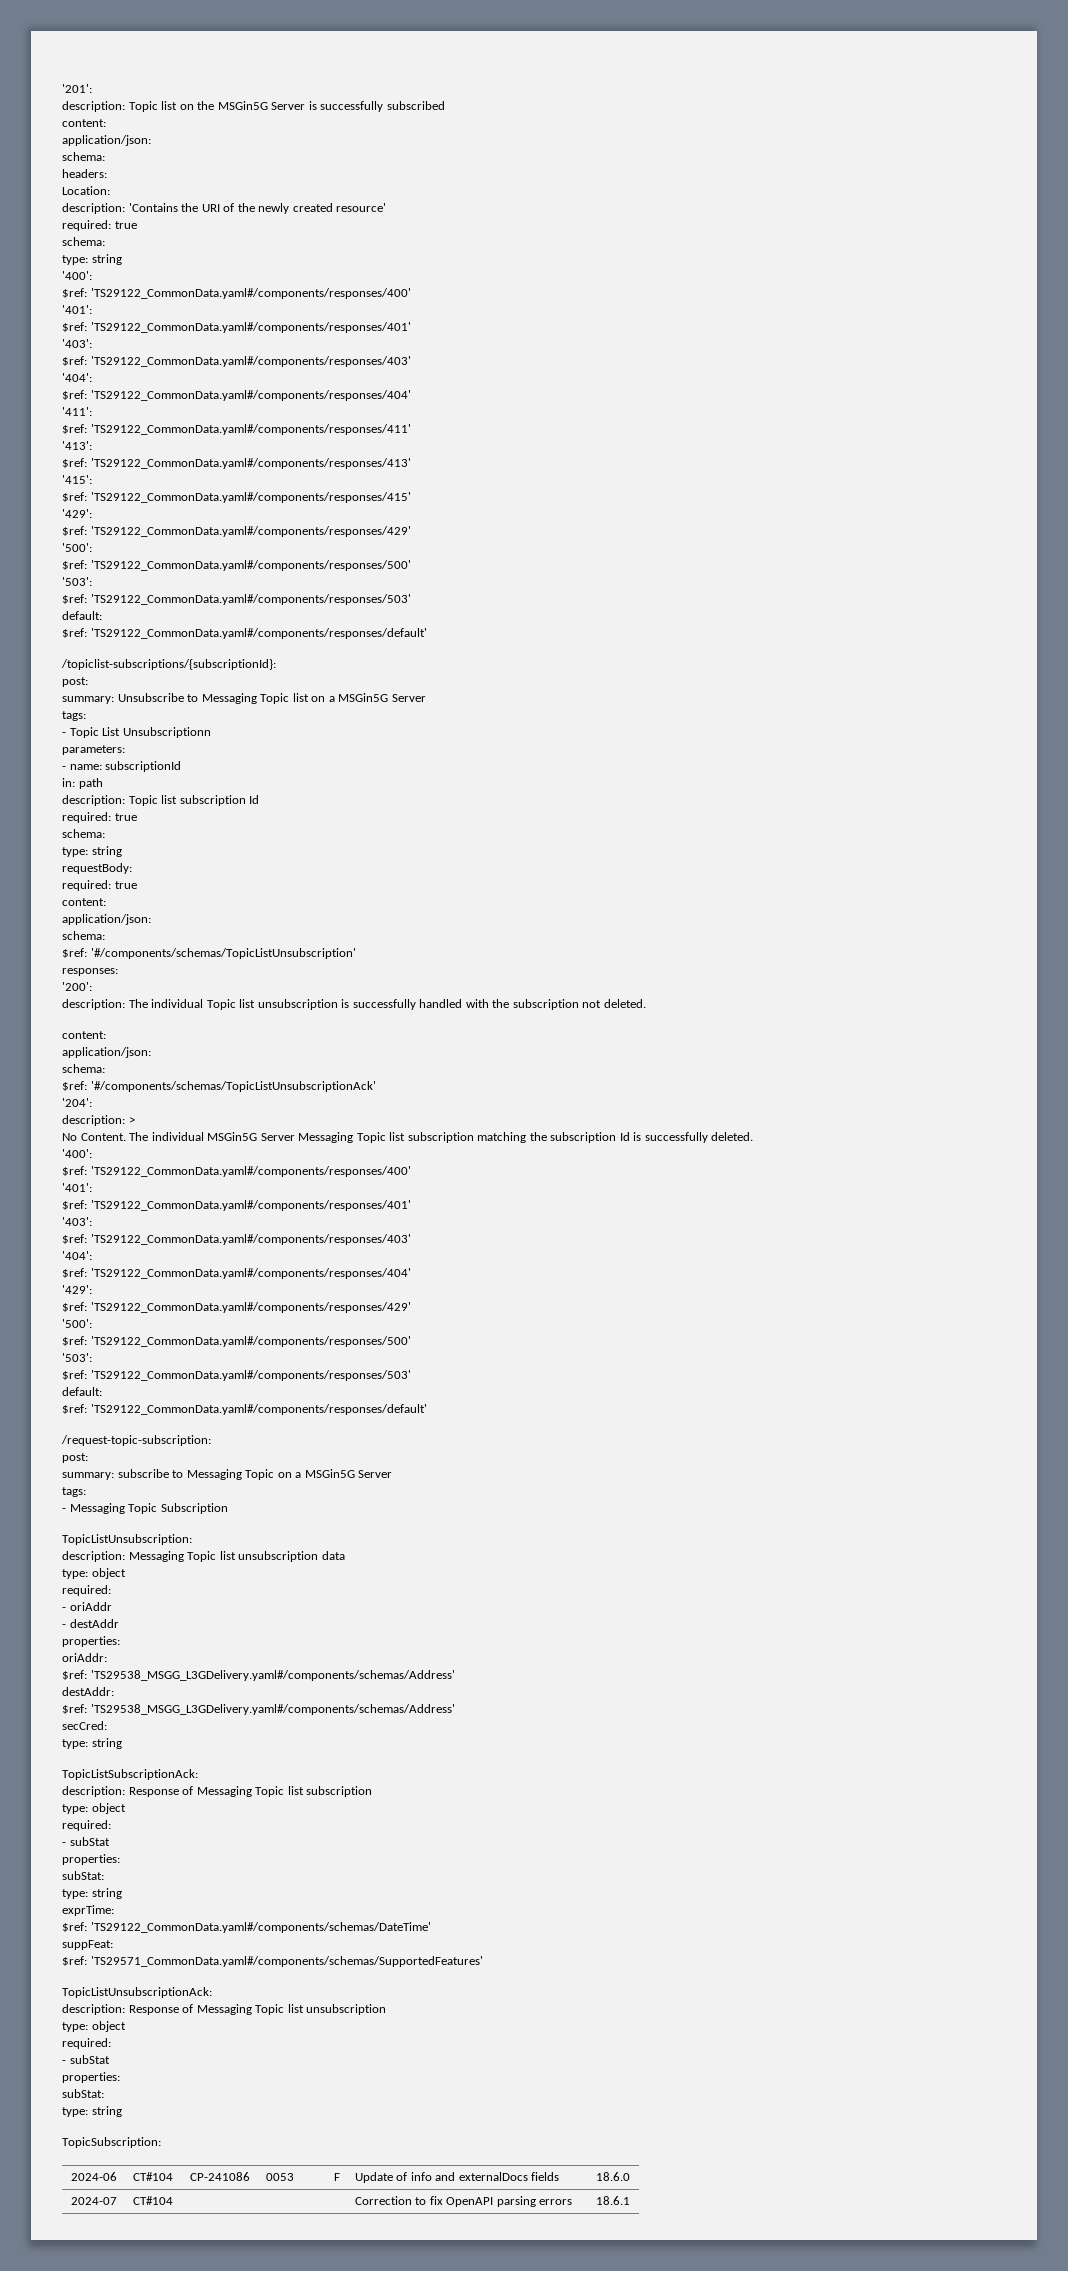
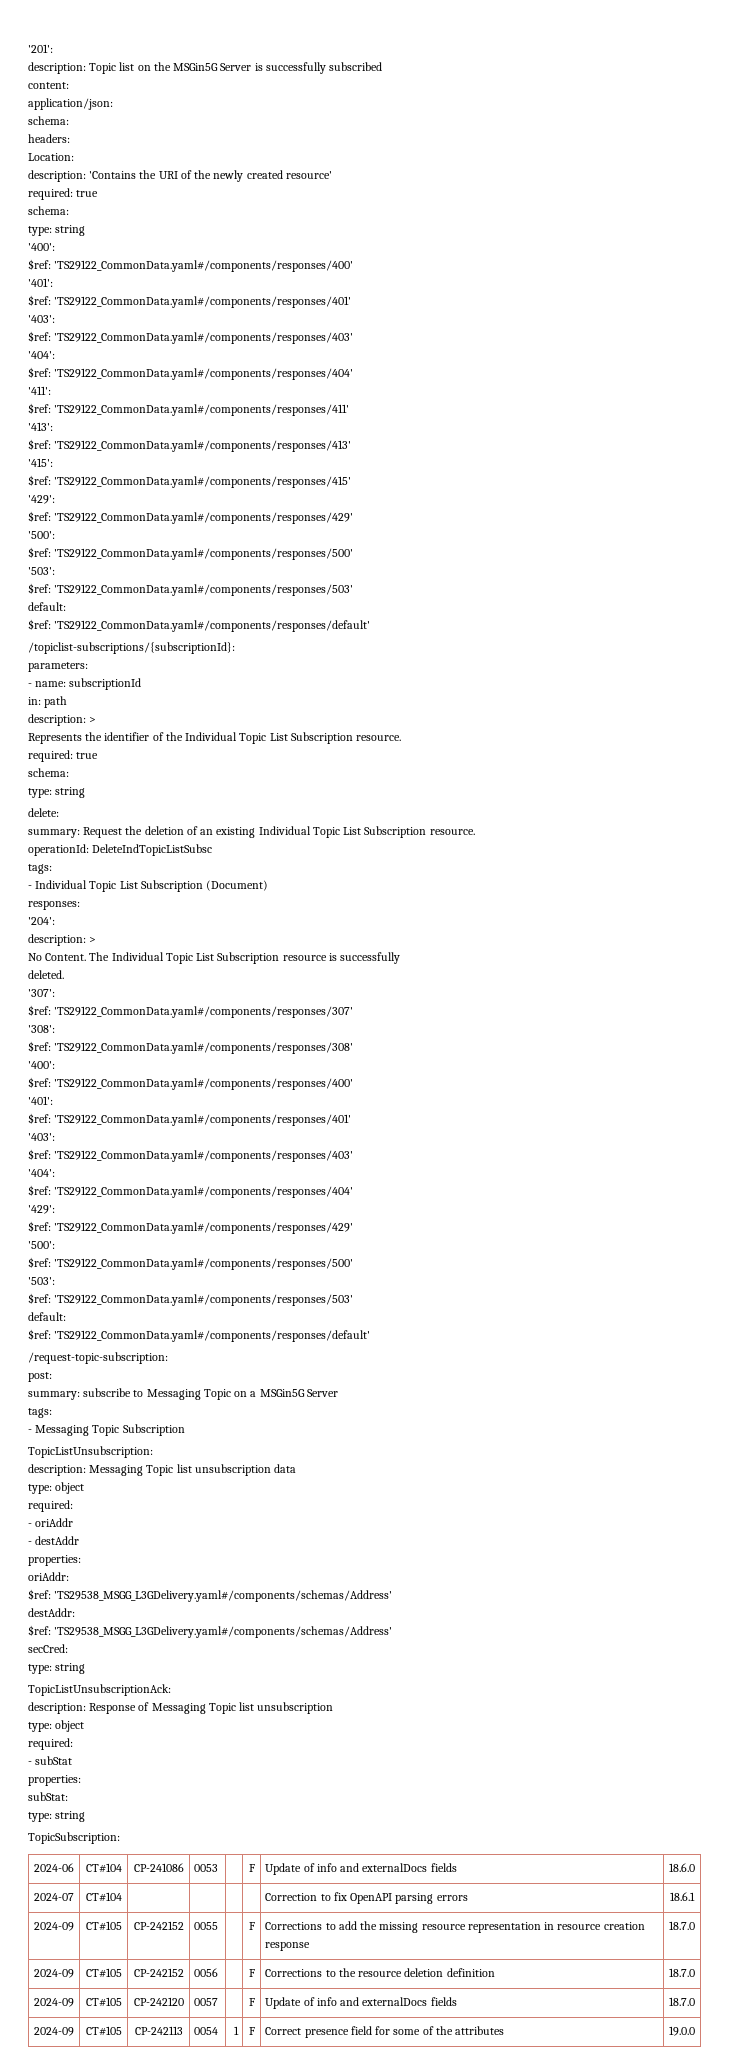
[62,677,88,687] [62,693,426,704] [62,711,86,721] [62,727,211,738] // post: // summary: Unsubscribe to Messaging Topic list on a MSGin5G Server // tags: // - Topic List Unsubscriptionn -> (235, 648) none
[128,795,260,806] [62,812,137,823] [62,829,105,838] [62,846,122,857] [62,863,132,874] [62,880,137,891] [62,898,106,906] [62,914,151,925] [62,931,105,940] [62,948,356,959] [62,968,118,976] [62,982,92,991] [62,999,646,1010] [62,1031,106,1039] [62,1047,151,1058] [62,1064,105,1073] [62,1081,376,1092] Topic list subscription Id // required: true // schema: // type: string // requestBody: // required: true // content: // application/json: // schema: // $ref: '#/components/schemas/TopicListUnsubscription' // responses: // '200': // description: The individual Topic list unsubscription is successfully handled with the subscription not deleted. // content: // application/json: // schema: // $ref: '#/components/schemas/TopicListUnsubscriptionAck' -> [89,717,97,723] [28,732,402,744] [28,750,99,762] [28,768,69,777] [28,787,86,798] [28,808,59,817] [28,826,475,838] [28,844,213,856] [28,864,52,874] [28,880,269,892] [28,901,80,910] > // Represents the identifier of the Individual Topic List Subscription resource. // required: true // schema: // type: string // delete: // summary: Request the deletion of an existing Individual Topic List Subscription resource. // operationId: DeleteIndTopicListSubsc // tags: // - Individual Topic List Subscription (Document) // responses:
[151,1132,754,1143] individual MSGin5G Server Messaging Topic list subscription matching the subscription Id is successfully deleted. -> [111,952,401,964] [28,970,64,979] [28,989,55,997] [28,1005,354,1018] [28,1025,55,1033] [28,1041,354,1054] Individual Topic List Subscription resource is successfully // deleted. // '307': // $ref: 'TS29122_CommonData.yaml#/components/responses/307' // '308': // $ref: 'TS29122_CommonData.yaml#/components/responses/308'
[62,1769,198,1780] [62,1786,373,1797] [62,1803,126,1814] [62,1820,111,1831] [62,1837,110,1846] [62,1854,120,1865] [62,1871,104,1880] [62,1888,122,1899] [62,1905,114,1916] [62,1922,431,1933] [62,1940,113,1950] [62,1956,483,1967] // TopicListSubscriptionAck: // description: Response of Messaging Topic list subscription // type: object // required: // - subStat // properties: // subStat: // type: string // exprTime: // $ref: 'TS29122_CommonData.yaml#/components/schemas/DateTime' // suppFeat: // $ref: 'TS29571_CommonData.yaml#/components/schemas/SupportedFeatures' -> (86, 1668) none
(630, 2200) none -> [34,1922,74,1931] [85,1921,122,1931] [133,1921,184,1930] [194,1922,219,1930] [248,1922,255,1930] [265,1921,645,1933] [265,1942,311,1951] [669,1921,695,1930] [34,1969,74,1978] [85,1968,122,1978] [133,1968,184,1977] [194,1968,219,1977] [248,1969,255,1977] [265,1968,495,1977] [669,1968,695,1977] [34,1998,74,2007] [85,1997,122,2007] [133,1997,184,2006] [194,1998,219,2006] [248,1998,255,2006] [265,1997,457,2009] [669,1997,695,2006] [34,2027,74,2036] [85,2026,122,2036] [134,2026,183,2035] [194,2027,219,2035] [233,2026,239,2035] [248,2027,255,2035] [265,2026,505,2038] [669,2026,695,2036] // 2024-09 | CT#105 | CP-242152 | 0055 | | F | Corrections to add the missing resource representation in resource creation response | 18.7.0 // 2024-09 | CT#105 | CP-242152 | 0056 | | F | Corrections to the resource deletion definition | 18.7.0 // 2024-09 | CT#105 | CP-242120 | 0057 | | F | Update of info and externalDocs fields | 18.7.0 // 2024-09 | CT#105 | CP-242113 | 0054 | 1 | F | Correct presence field for some of the attributes | 19.0.0

